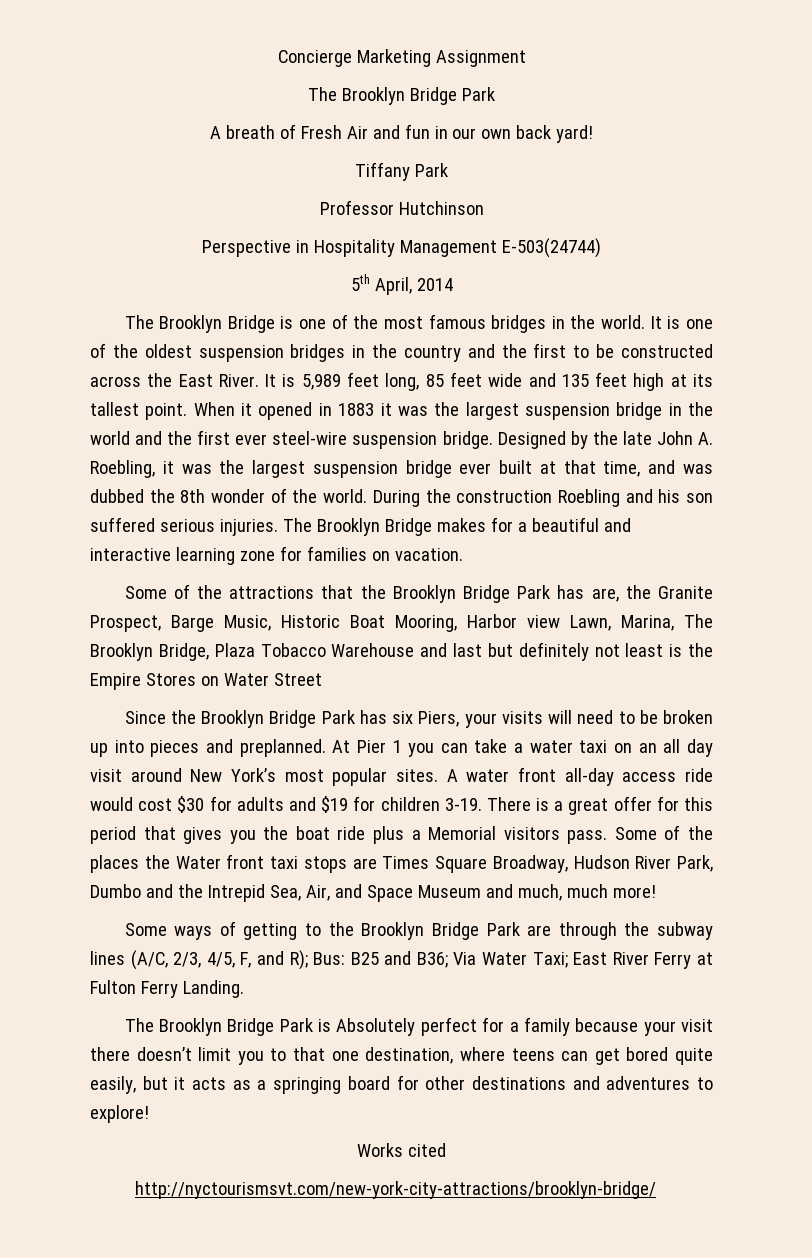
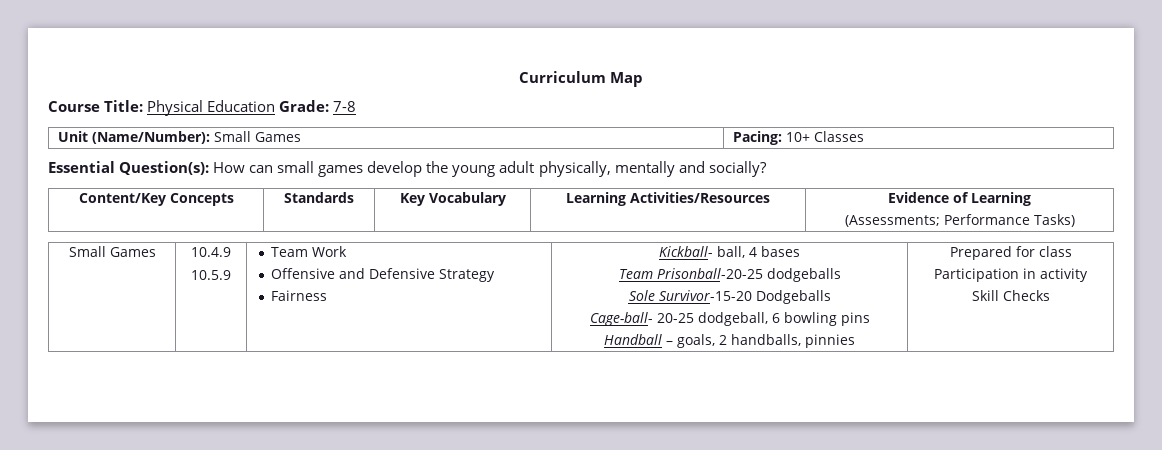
[277,49,526,67] [308,87,495,105] [209,124,594,143] [355,162,448,181] [319,200,484,215] [202,238,601,258] [350,274,453,295] [124,314,714,333] [90,343,714,362] [90,372,713,391] [90,402,714,420] [90,430,714,449] [90,460,713,478] [90,488,713,507] [90,517,631,536] [90,546,463,565] [124,584,713,603] [90,614,713,632] [90,642,713,661] [90,673,322,690] [124,710,714,728] [90,739,713,757] [90,767,713,786] [90,796,713,815] [90,825,713,844] [90,854,713,873] [90,884,656,902] [124,921,713,940] [90,950,713,970] [90,980,244,998] [124,1017,713,1036] [90,1047,714,1065] [90,1075,713,1094] [90,1105,149,1123] [357,1143,446,1157] [134,1181,656,1199] Concierge Marketing Assignment // The Brooklyn Bridge Park // A breath of Fresh Air and fun in our own back yard! // Tiffany Park // Professor Hutchinson // Perspective in Hospitality Management E-503(24744) // 5th April, 2014 // The Brooklyn Bridge is one of the most famous bridges in the world. It is one of the oldest suspension bridges in the country and the first to be constructed across the East River. It is 5,989 feet long, 85 feet wide and 135 feet high at its tallest point. When it opened in 1883 it was the largest suspension bridge in the world and the first ever steel-wire suspension bridge. Designed by the late John A. Roebling, it was the largest suspension bridge ever built at that time, and was dubbed the 8th wonder of the world. During the construction Roebling and his son suffered serious injuries. The Brooklyn Bridge makes for a beautiful and interactive learning zone for families on vacation. // Some of the attractions that the Brooklyn Bridge Park has are, the Granite Prospect, Barge Music, Historic Boat Mooring, Harbor view Lawn, Marina, The Brooklyn Bridge, Plaza Tobacco Warehouse and last but definitely not least is the Empire Stores on Water Street // Since the Brooklyn Bridge Park has six Piers, your visits will need to be broken up into pieces and preplanned. At Pier 1 you can take a water taxi on an all day visit around New York’s most popular sites. A water front all-day access ride would cost $30 for adults and $19 for children 3-19. There is a great offer for this period that gives you the boat ride plus a Memorial visitors pass. Some of the places the Water front taxi stops are Times Square Broadway, Hudson River Park, Dumbo and the Intrepid Sea, Air, and Space Museum and much, much more! // Some ways of getting to the Brooklyn Bridge Park are through the subway lines (A/C, 2/3, 4/5, F, and R); Bus: B25 and B36; Via Water Taxi; East River Ferry at Fulton Ferry Landing. // The Brooklyn Bridge Park is Absolutely perfect for a family because your visit there doesn’t limit you to that one destination, where teens can get bored quite easily, but it acts as a springing board for other destinations and adventures to explore! // Works cited // http://nyctourismsvt.com/new-york-city-attractions/brooklyn-bridge/ -> [518,71,644,87] [48,100,357,116] [58,131,302,144] [733,131,865,145] [48,161,767,177] [78,193,234,206] [284,192,354,203] [399,192,506,206] [566,192,770,206] [888,192,1031,206] [844,214,1075,227] [68,246,156,257] [191,247,231,257] [191,270,231,280] [270,246,347,257] [270,268,495,282] [270,290,327,301] [659,246,800,258] [618,268,841,282] [628,290,831,304] [589,312,870,326] [604,334,855,348] [949,246,1072,260] [934,268,1088,282] [971,290,1050,301] Curriculum Map // Course Title: Physical Education Grade: 7-8 // Unit (Name/Number): Small Games | Pacing: 10+ Classes // Essential Question(s): How can small games develop the young adult physically, mentally and socially? // Content/Key Concepts | Standards | Key Vocabulary | Learning Activities/Resources | Evidence of Learning // (Assessments; Performance Tasks) // Small Games | 10.4.9 // 10.5.9 | Team Work // Offensive and Defensive Strategy // Fairness | Kickball- ball, 4 bases // Team Prisonball-20-25 dodgeballs // Sole Survivor-15-20 Dodgeballs // Cage-ball- 20-25 dodgeball, 6 bowling pins // Handball – goals, 2 handballs, pinnies | Prepared for class // Participation in activity // Skill Checks

